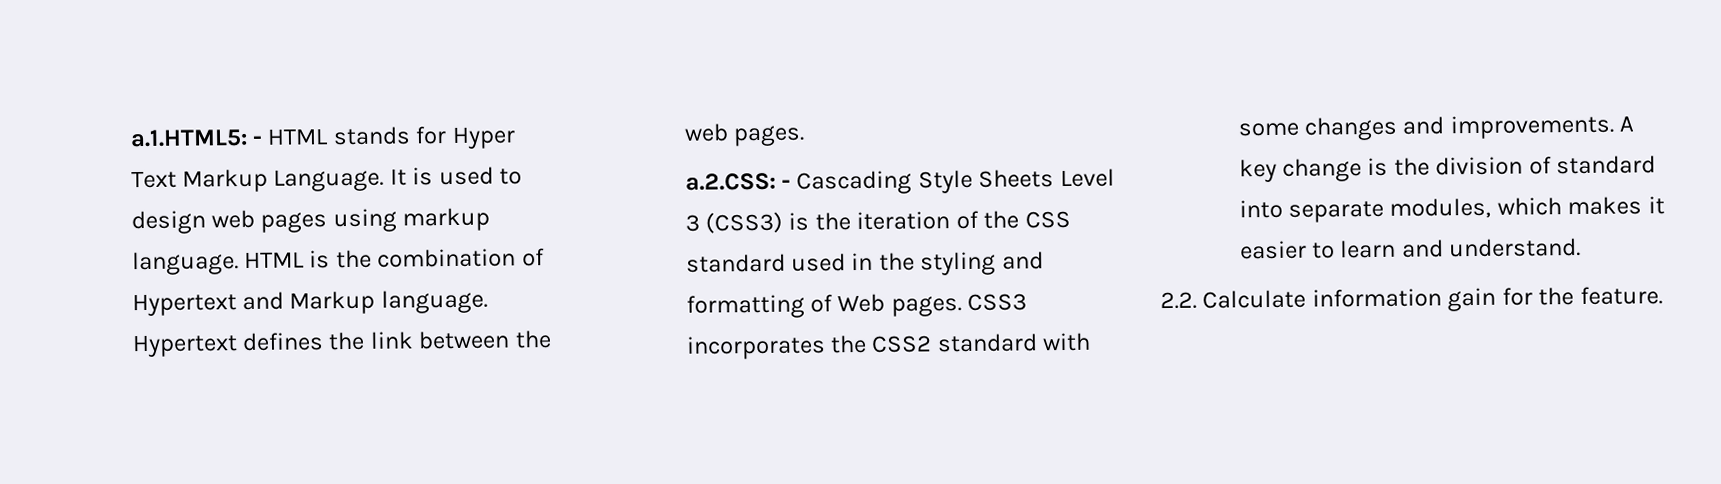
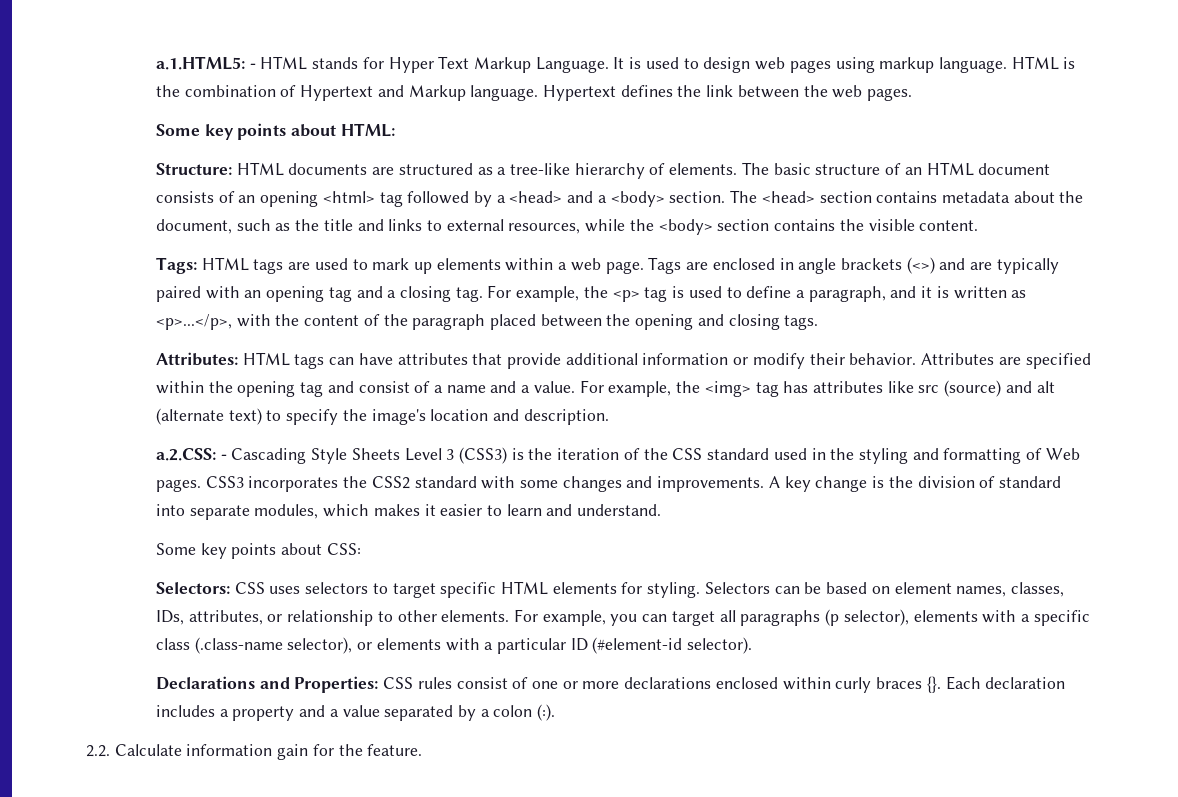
(805, 136) none -> [155,123,395,140] [155,162,1051,179] [155,190,1084,207] [155,219,979,235] [155,257,1059,274] [155,285,1027,302] [155,314,819,330] [155,352,1091,369] [155,380,1055,397] [155,408,609,425] // Some key points about HTML: // Structure: HTML documents are structured as a tree-like hierarchy of elements. The basic structure of an HTML document consists of an opening <html> tag followed by a <head> and a <body> section. The <head> section contains metadata about the document, such as the title and links to external resources, while the <body> section contains the visible content. // Tags: HTML tags are used to mark up elements within a web page. Tags are enclosed in angle brackets (<>) and are typically paired with an opening tag and a closing tag. For example, the <p> tag is used to define a paragraph, and it is written as <p>...</p>, with the content of the paragraph placed between the opening and closing tags. // Attributes: HTML tags can have attributes that provide additional information or modify their behavior. Attributes are specified within the opening tag and consist of a name and a value. For example, the <img> tag has attributes like src (source) and alt (alternate text) to specify the image's location and description.
(1582, 247) none -> [155,543,361,559] [155,581,1064,598] [155,609,1090,626] [155,637,753,654] [155,676,1066,693] [155,704,556,721] // Some key points about CSS: // Selectors: CSS uses selectors to target specific HTML elements for styling. Selectors can be based on element names, classes, IDs, attributes, or relationship to other elements. For example, you can target all paragraphs (p selector), elements with a specific class (.class-name selector), or elements with a particular ID (#element-id selector). // Declarations and Properties: CSS rules consist of one or more declarations enclosed within curly braces {}. Each declaration includes a property and a value separated by a colon (:).

